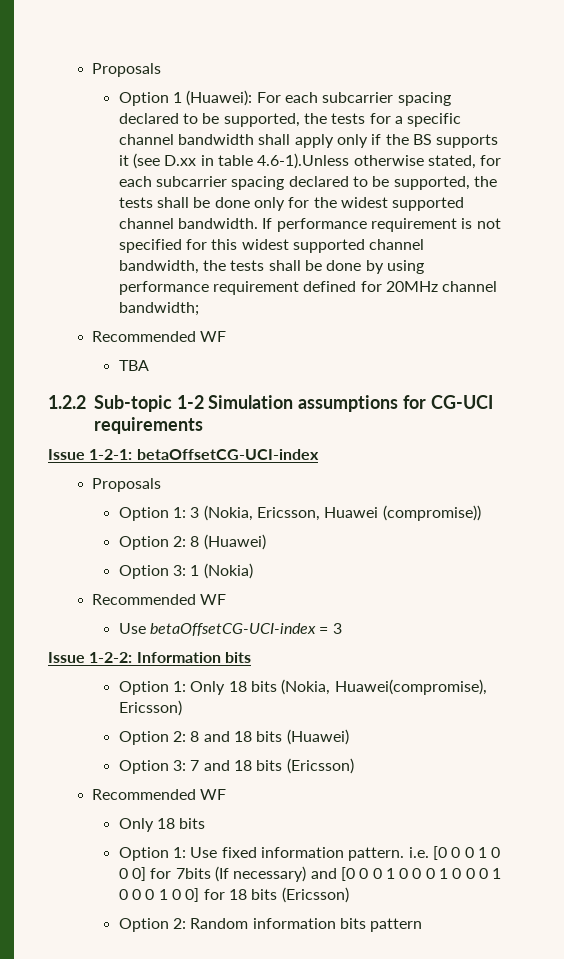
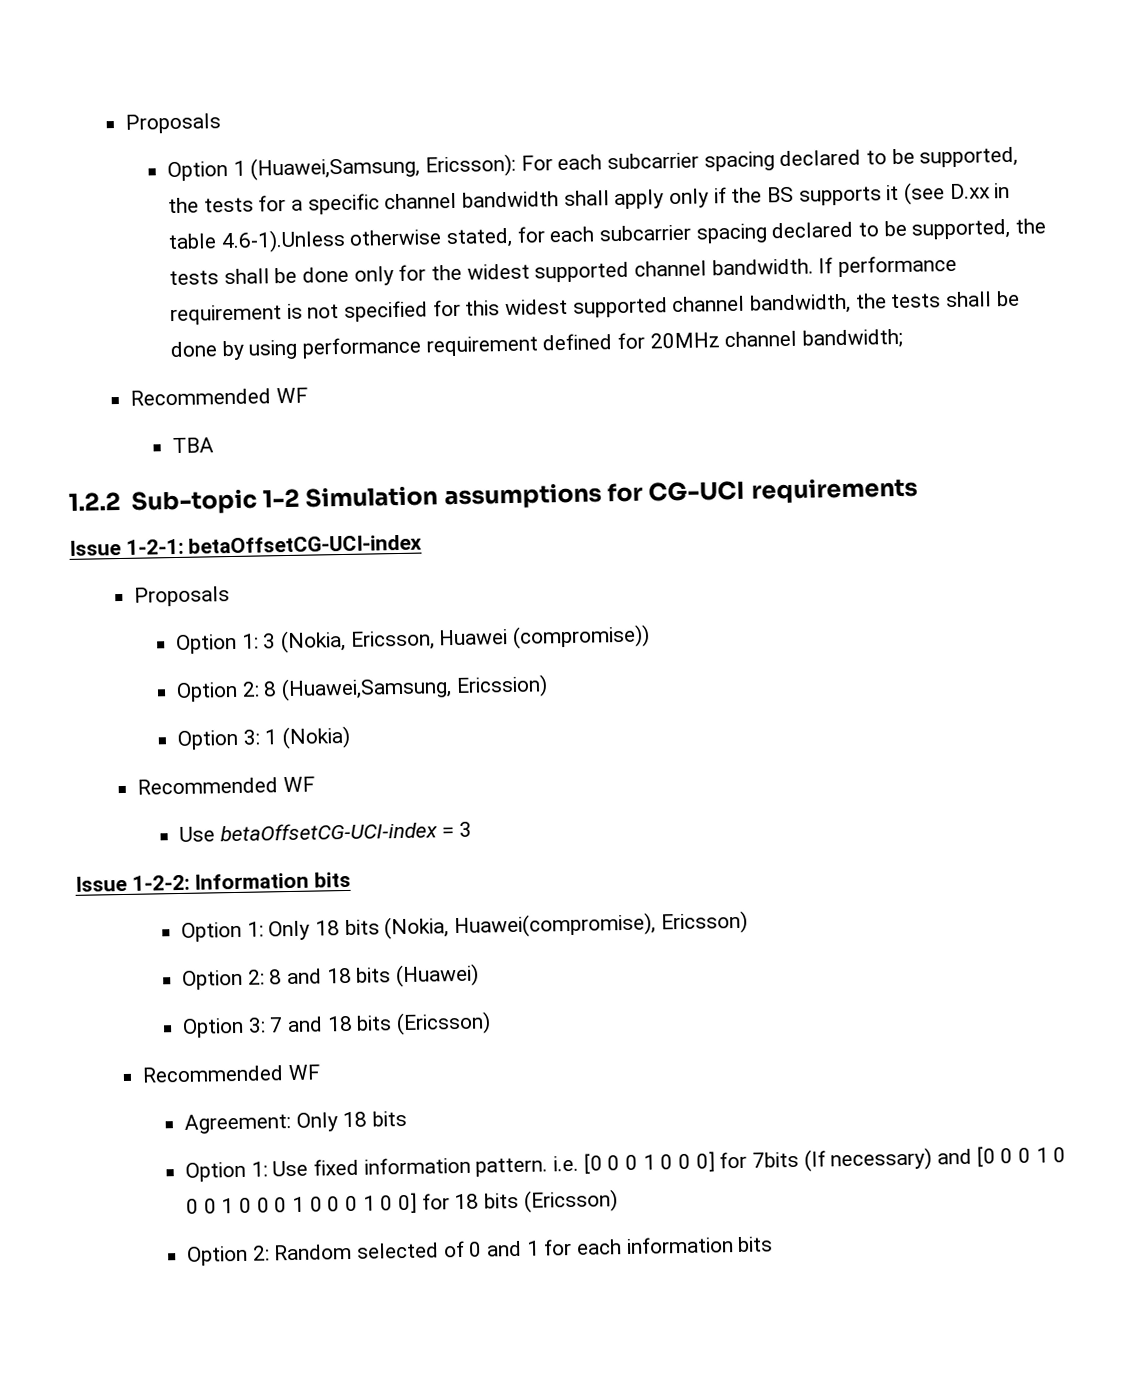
[186,90,253,106] (Huawei): -> [250,153,516,181] (Huawei,Samsung, Ericsson):
[203,534,266,550] (Huawei) -> [280,674,548,702] (Huawei,Samsung, Ericssion)
(227, 794) none -> [183,1113,291,1134] Agreement:
(249, 923) none -> [355,1238,623,1259] selected of 0 and 1 for each
[370,918,423,932] pattern -> (774, 1244) none

